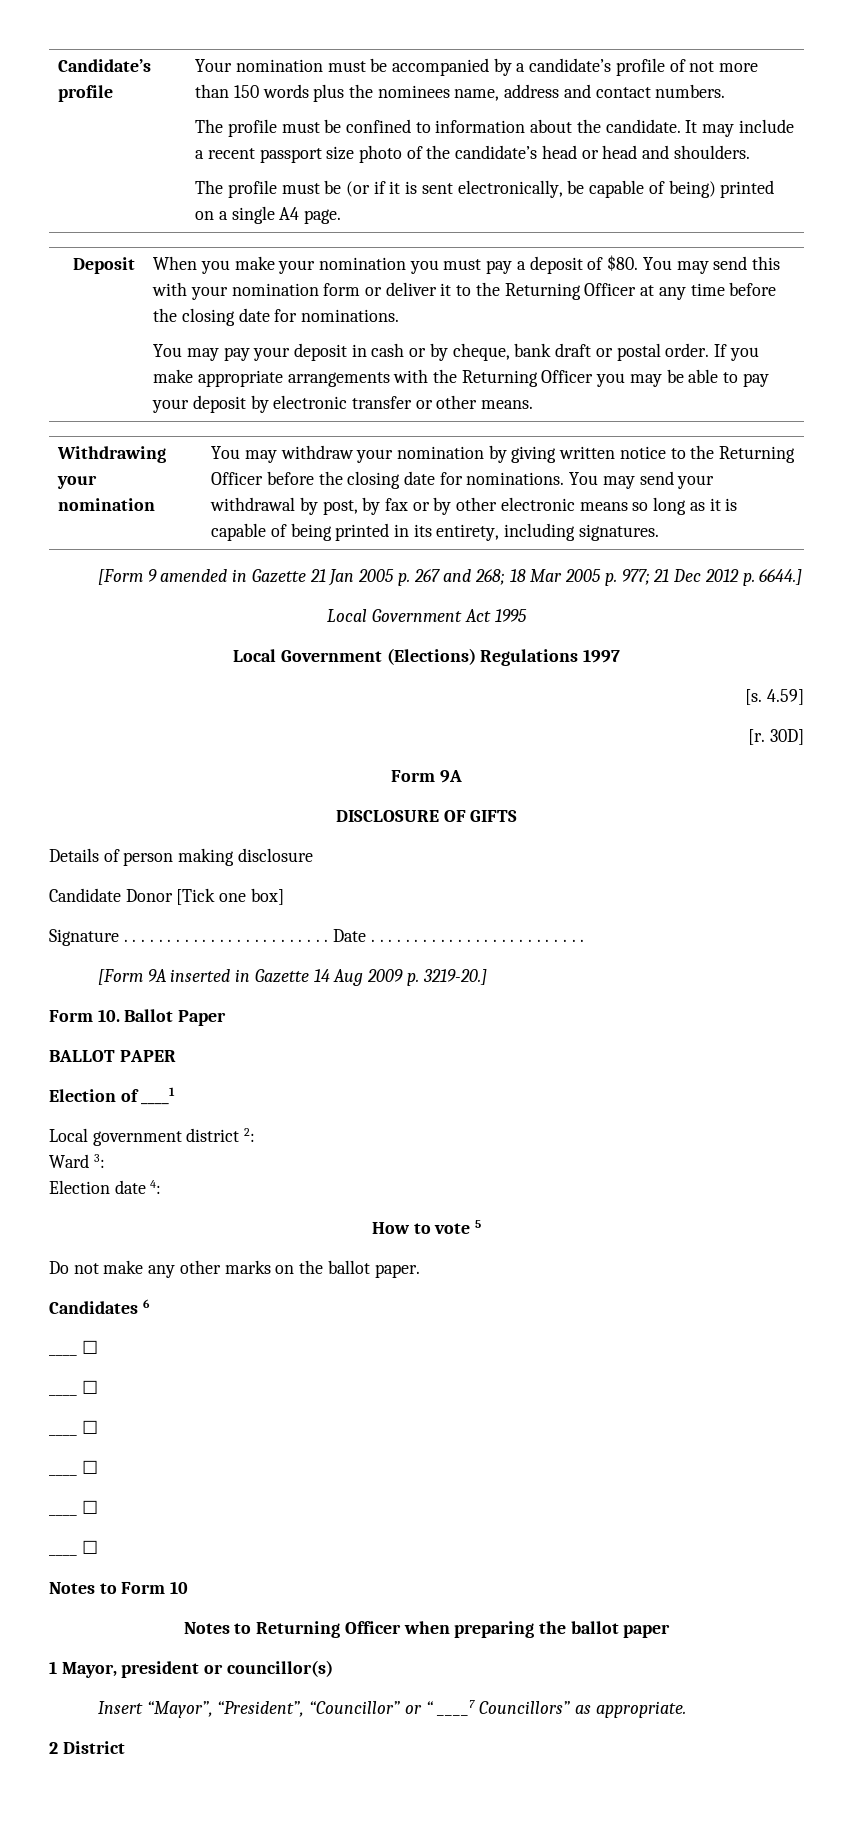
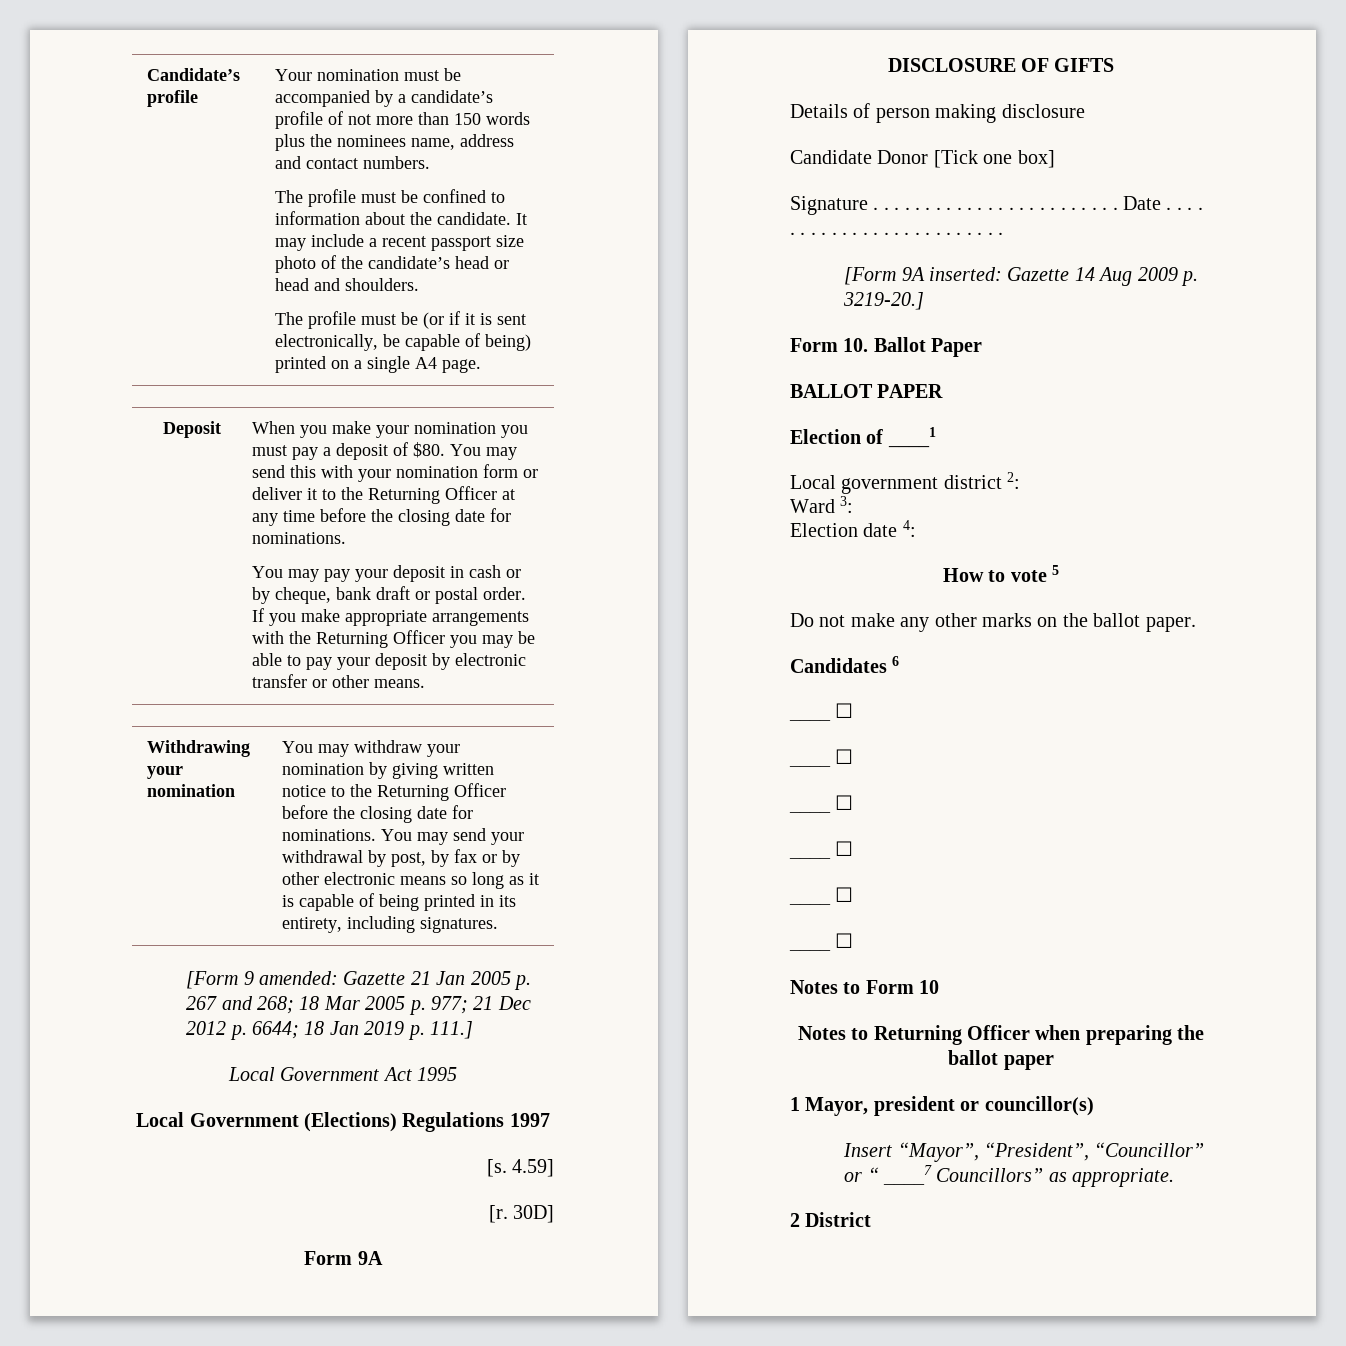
[160,569,248,582] amended in -> [259,971,339,985] amended:
[759,569,803,585] 6644.] -> [252,1021,474,1040] 6644; 18 Jan 2019 p. 111.]
[170,969,251,982] inserted in -> [929,267,1003,281] inserted:

